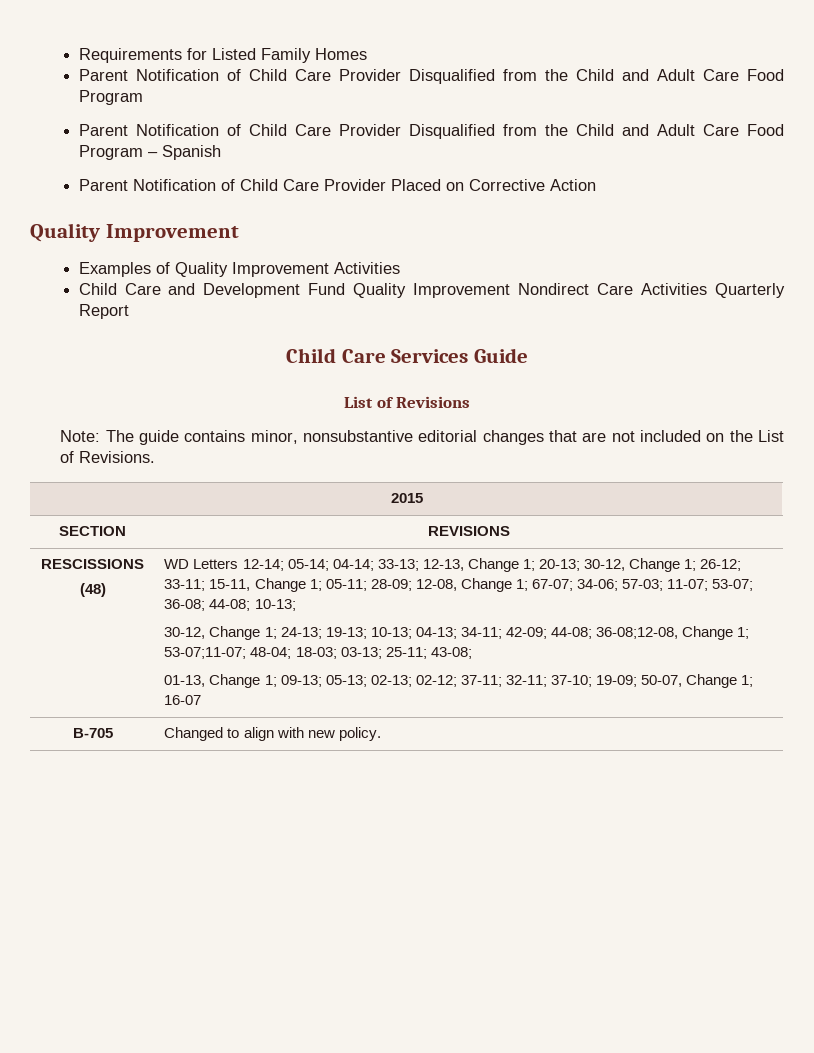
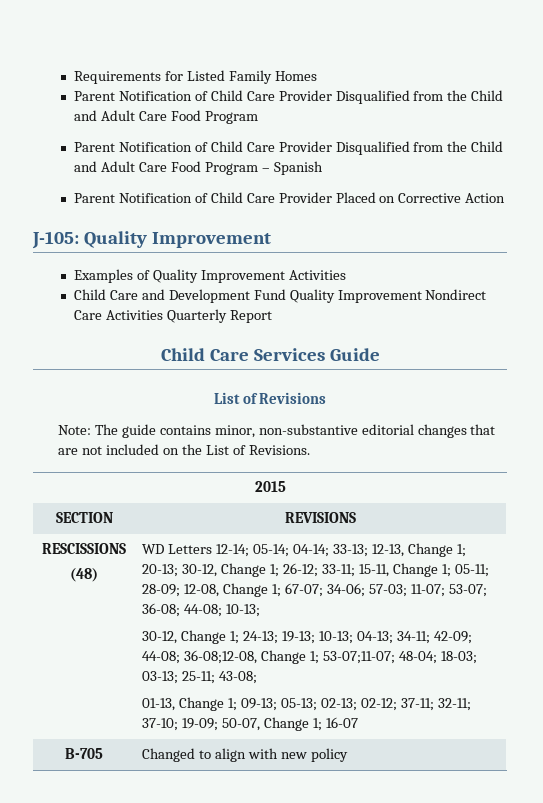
(596, 185) none -> [32,231,79,249] J-105:
[303,430,414,442] nonsubstantive -> [258,424,358,435] non-substantive
[338,727,381,741] policy. -> [310,748,348,762] policy

